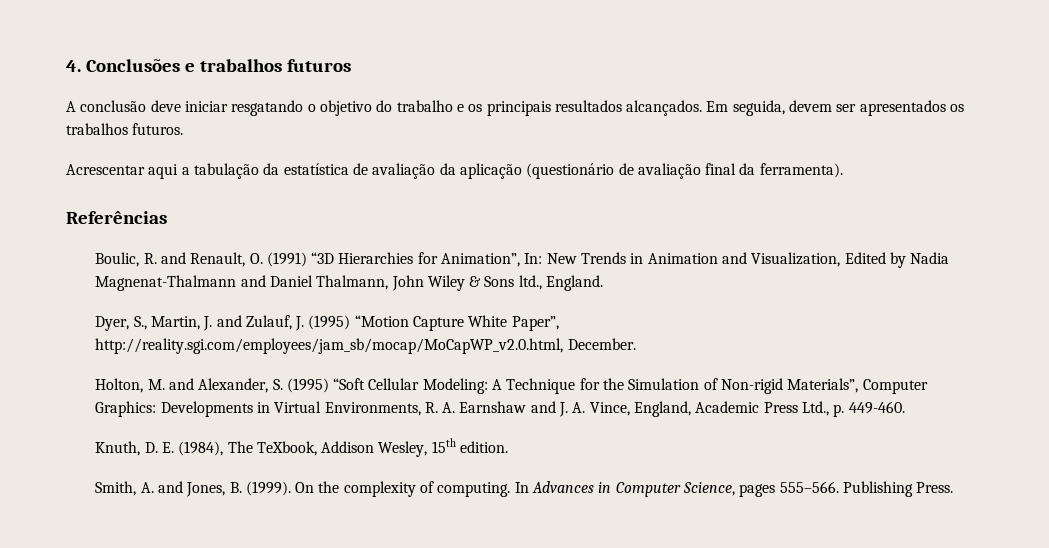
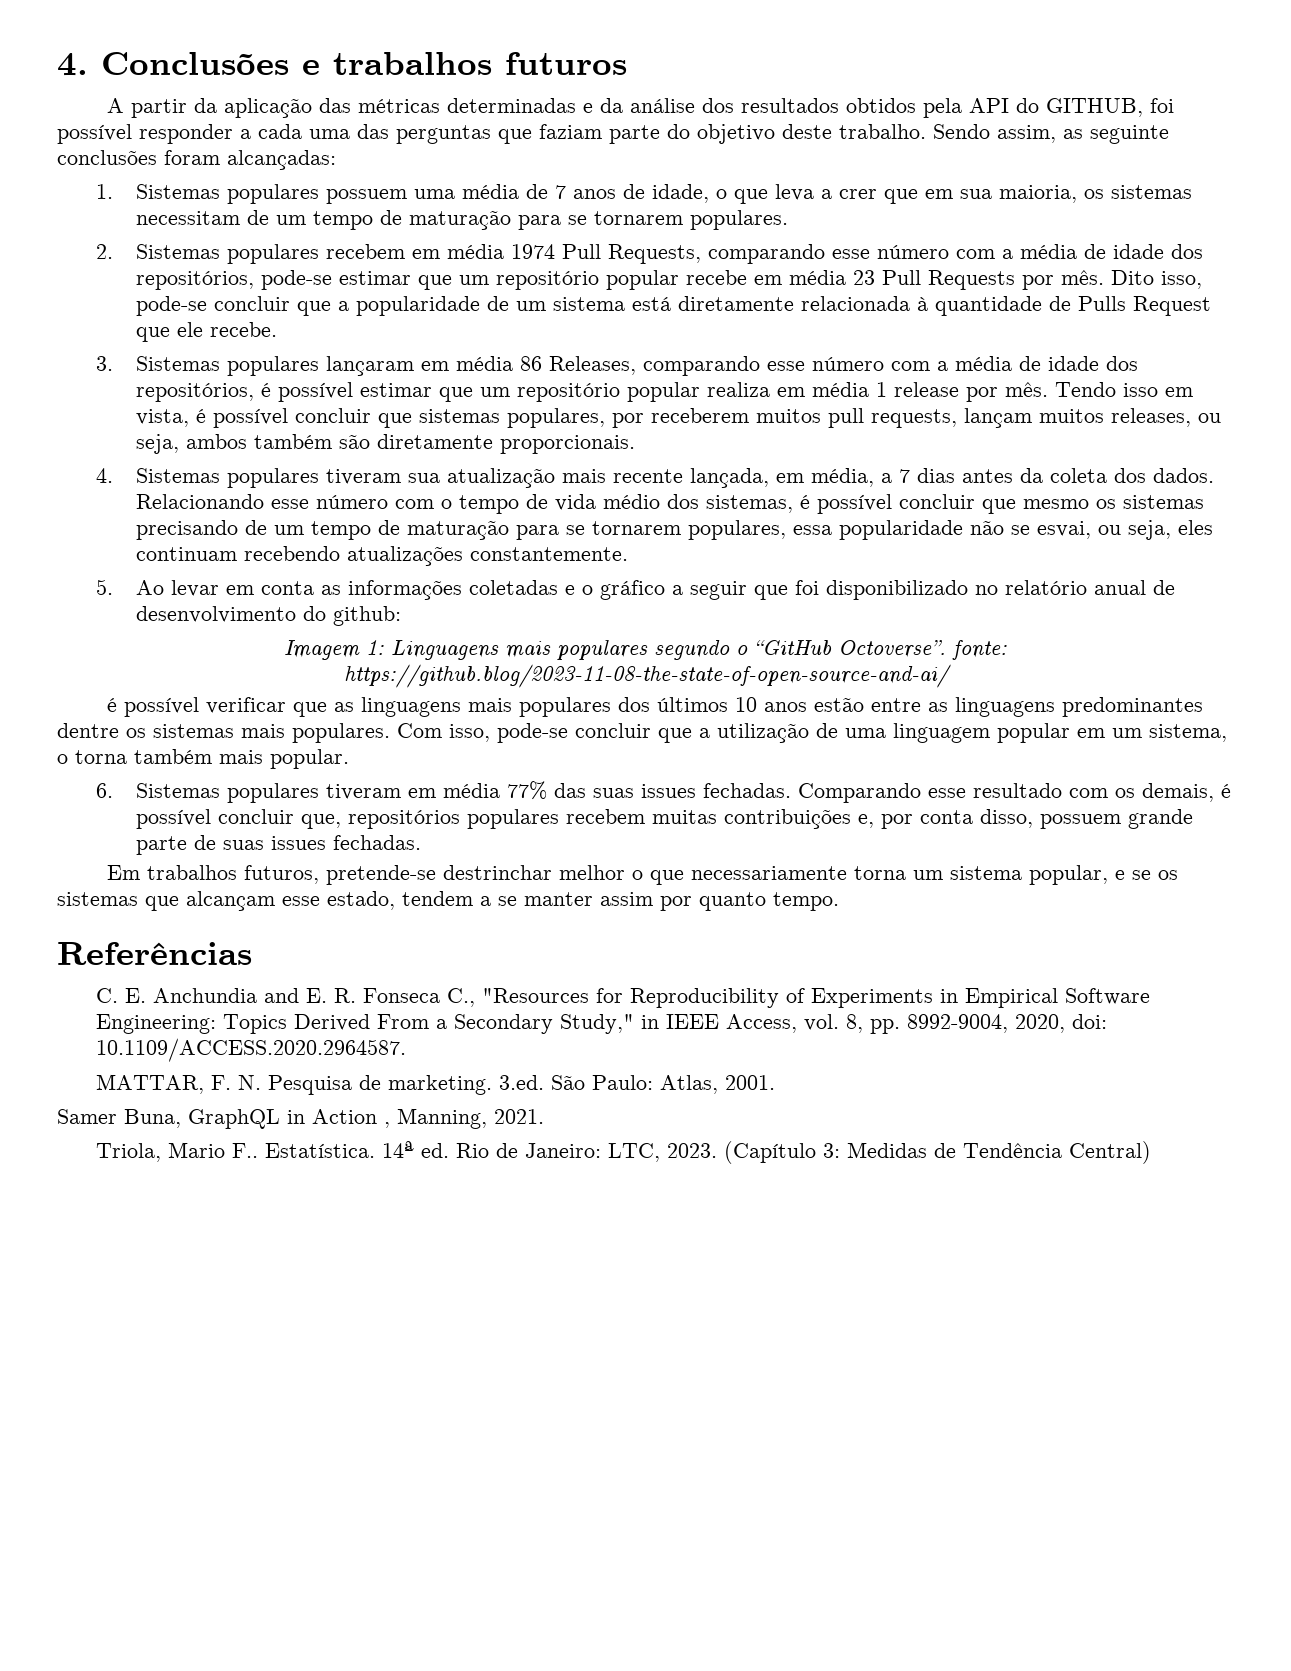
[80,100,965,116] [66,123,184,135] [66,163,843,179] [66,211,167,224] [95,252,950,268] [95,275,604,291] [95,315,559,331] [95,338,636,354] [95,378,928,394] [95,401,905,417] [95,438,509,457] [95,481,954,497] conclusão deve iniciar resgatando o objetivo do trabalho e os principais resultados alcançados. Em seguida, devem ser apresentados os trabalhos futuros. // Acrescentar aqui a tabulação da estatística de avaliação da aplicação (questionário de avaliação final da ferramenta). // Referências // Boulic, R. and Renault, O. (1991) “3D Hierarchies for Animation”, In: New Trends in Animation and Visualization, Edited by Nadia Magnenat-Thalmann and Daniel Thalmann, John Wiley & Sons ltd., England. // Dyer, S., Martin, J. and Zulauf, J. (1995) “Motion Capture White Paper”, http://reality.sgi.com/employees/jam_sb/mocap/MoCapWP_v2.0.html, December. // Holton, M. and Alexander, S. (1995) “Soft Cellular Modeling: A Technique for the Simulation of Non-rigid Materials”, Computer Graphics: Developments in Virtual Environments, R. A. Earnshaw and J. A. Vince, England, Academic Press Ltd., p. 449-460. // Knuth, D. E. (1984), The TeXbook, Addison Wesley, 15th edition. // Smith, A. and Jones, B. (1999). On the complexity of computing. In Advances in Computer Science, pages 555–566. Publishing Press. -> [130,98,1174,118] [57,124,1169,144] [57,150,336,170] [96,184,1192,204] [135,210,788,230] [96,244,1203,264] [135,270,1202,290] [135,296,1211,316] [135,322,277,342] [96,356,1138,376] [135,382,1193,402] [135,408,1221,428] [135,434,635,454] [96,468,1214,488] [135,494,1204,514] [135,520,1213,540] [135,546,628,566] [96,579,1175,600] [135,606,401,626] [284,640,1007,660] [343,664,951,688] [106,697,1203,717] [57,723,1227,743] [57,749,349,769] [96,781,1231,803] [135,809,1193,829] [135,835,421,855] [106,865,1178,885] [57,891,839,911] [57,942,252,965] [96,988,1151,1008] [96,1014,1108,1034] [96,1038,407,1062] [96,1074,776,1095] [57,1108,544,1129] [96,1141,1152,1164] partir da aplicação das métricas determinadas e da análise dos resultados obtidos pela API do GITHUB, foi possível responder a cada uma das perguntas que faziam parte do objetivo deste trabalho. Sendo assim, as seguinte conclusões foram alcançadas: // 1. Sistemas populares possuem uma média de 7 anos de idade, o que leva a crer que em sua maioria, os sistemas necessitam de um tempo de maturação para se tornarem populares. // 2. Sistemas populares recebem em média 1974 Pull Requests, comparando esse número com a média de idade dos repositórios, pode-se estimar que um repositório popular recebe em média 23 Pull Requests por mês. Dito isso, pode-se concluir que a popularidade de um sistema está diretamente relacionada à quantidade de Pulls Request que ele recebe. // 3. Sistemas populares lançaram em média 86 Releases, comparando esse número com a média de idade dos repositórios, é possível estimar que um repositório popular realiza em média 1 release por mês. Tendo isso em vista, é possível concluir que sistemas populares, por receberem muitos pull requests, lançam muitos releases, ou seja, ambos também são diretamente proporcionais. // 4. Sistemas populares tiveram sua atualização mais recente lançada, em média, a 7 dias antes da coleta dos dados. Relacionando esse número com o tempo de vida médio dos sistemas, é possível concluir que mesmo os sistemas precisando de um tempo de maturação para se tornarem populares, essa popularidade não se esvai, ou seja, eles continuam recebendo atualizações constantemente. // 5. Ao levar em conta as informações coletadas e o gráfico a seguir que foi disponibilizado no relatório anual de desenvolvimento do github: // Imagem 1: Linguagens mais populares segundo o “GitHub Octoverse”. fonte: https://github.blog/2023-11-08-the-state-of-open-source-and-ai/ // é possível verificar que as linguagens mais populares dos últimos 10 anos estão entre as linguagens predominantes dentre os sistemas mais populares. Com isso, pode-se concluir que a utilização de uma linguagem popular em um sistema, o torna também mais popular. // 6. Sistemas populares tiveram em média 77% das suas issues fechadas. Comparando esse resultado com os demais, é possível concluir que, repositórios populares recebem muitas contribuições e, por conta disso, possuem grande parte de suas issues fechadas. // Em trabalhos futuros, pretende-se destrinchar melhor o que necessariamente torna um sistema popular, e se os sistemas que alcançam esse estado, tendem a se manter assim por quanto tempo. // Referências // C. E. Anchundia and E. R. Fonseca C., "Resources for Reproducibility of Experiments in Empirical Software Engineering: Topics Derived From a Secondary Study," in IEEE Access, vol. 8, pp. 8992-9004, 2020, doi: 10.1109/ACCESS.2020.2964587. // MATTAR, F. N. Pesquisa de marketing. 3.ed. São Paulo: Atlas, 2001. // Samer Buna, GraphQL in Action , Manning, 2021. // Triola, Mario F.. Estatística. 14ª ed. Rio de Janeiro: LTC, 2023. (Capítulo 3: Medidas de Tendência Central)

